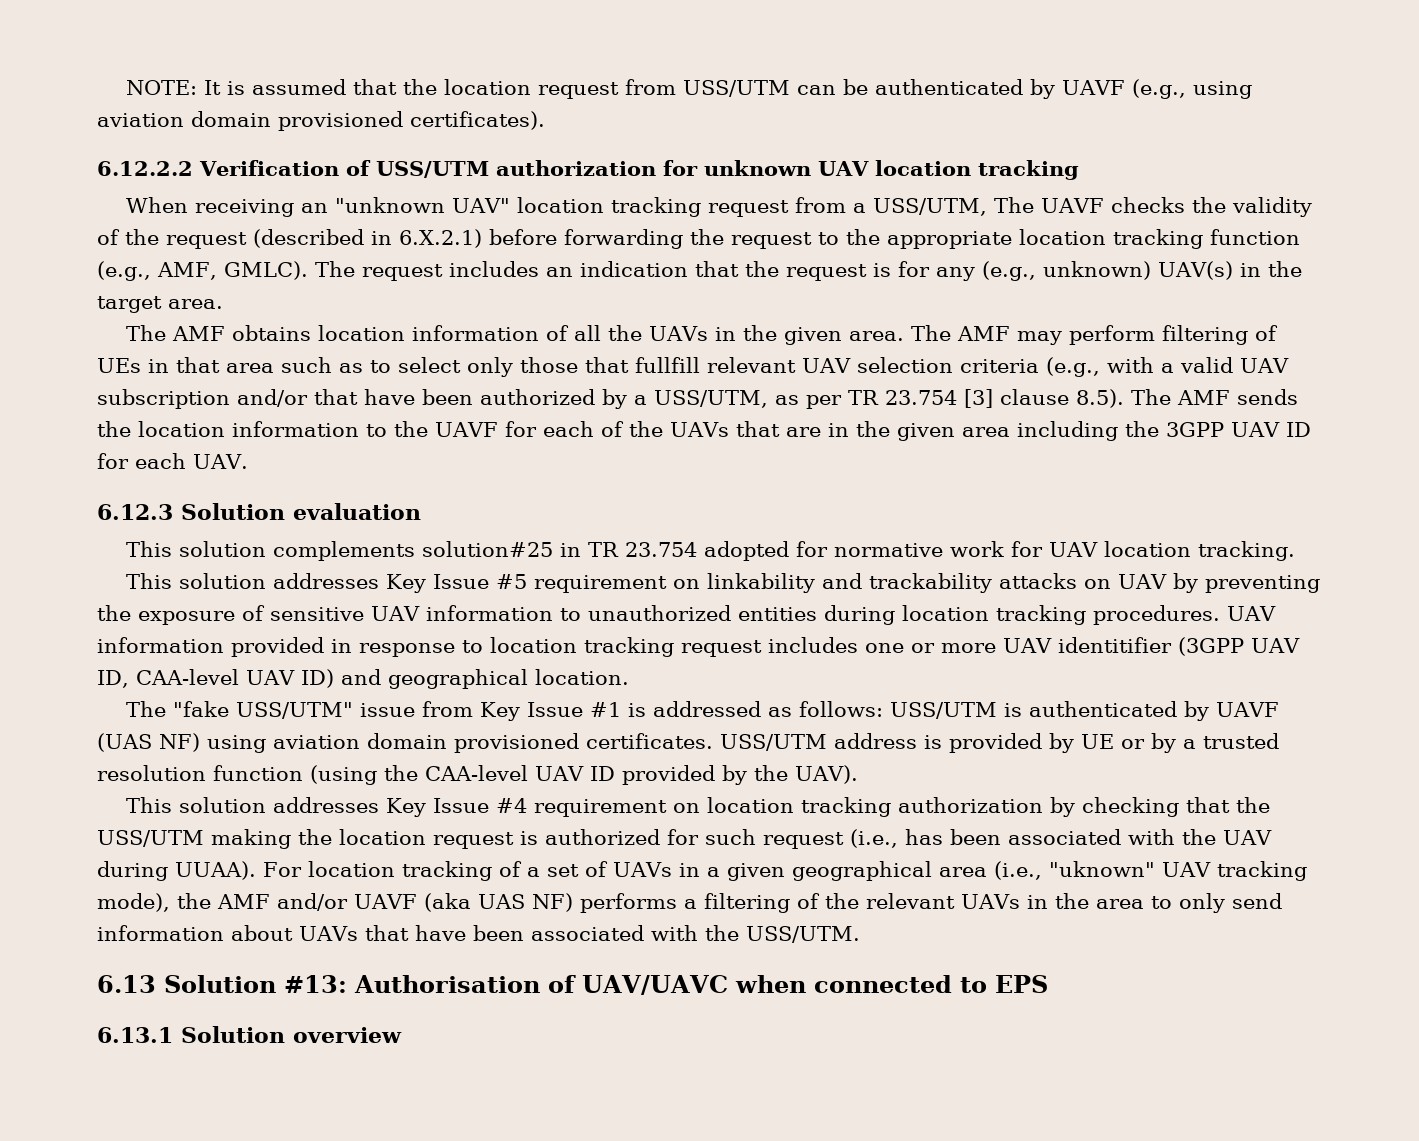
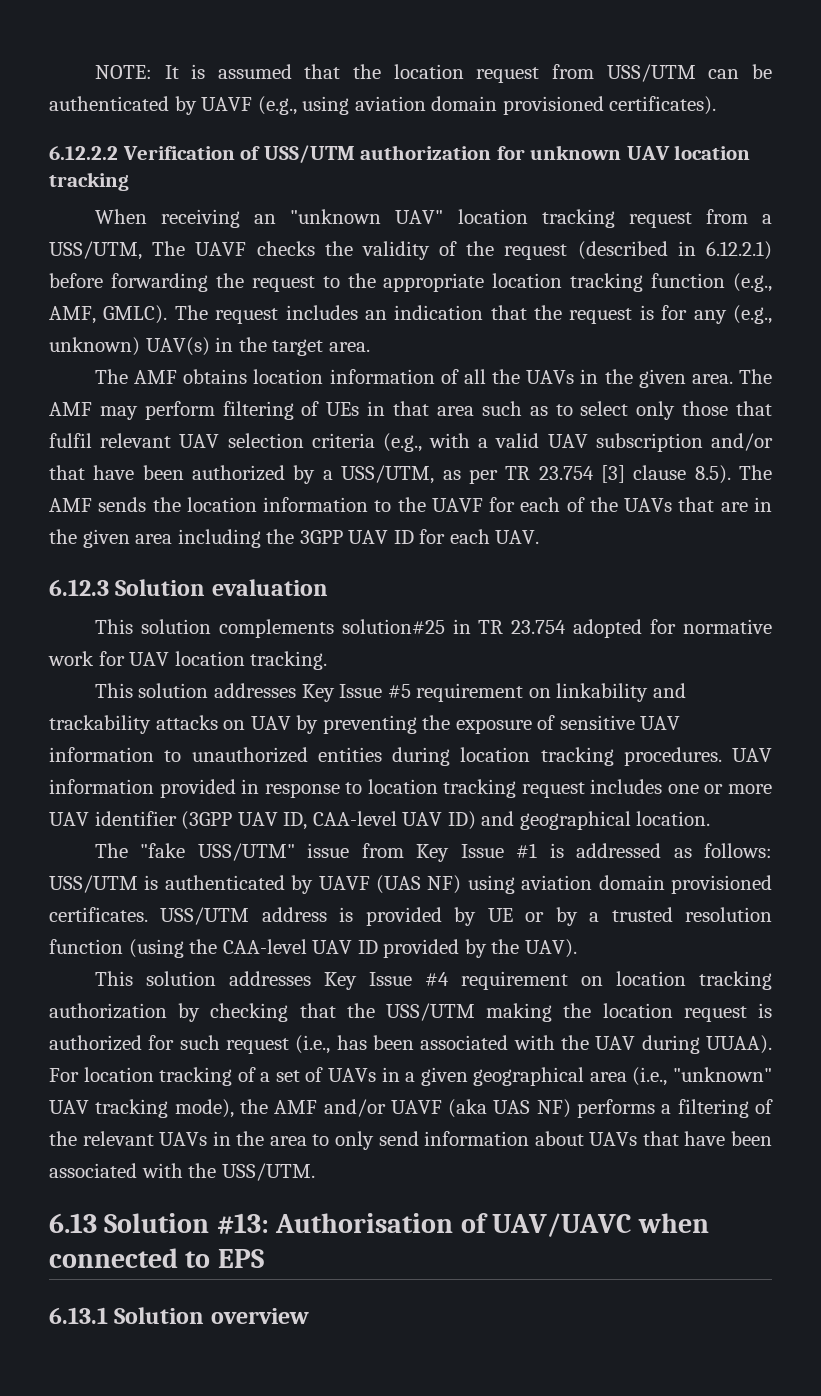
[399,229,482,248] 6.X.2.1) -> [705,241,772,260] 6.12.2.1)
[635,357,700,373] fullfill -> [49,433,92,448] fulfil
[1057,637,1172,653] identitifier -> [94,811,177,826] identifier
[1048,861,1155,877] "uknown" -> [672,1067,772,1082] "unknown"

